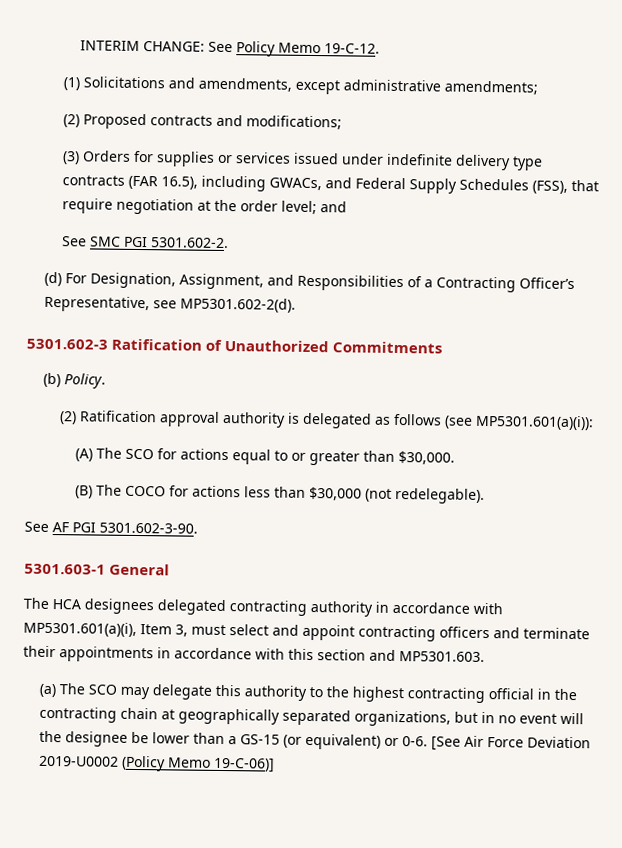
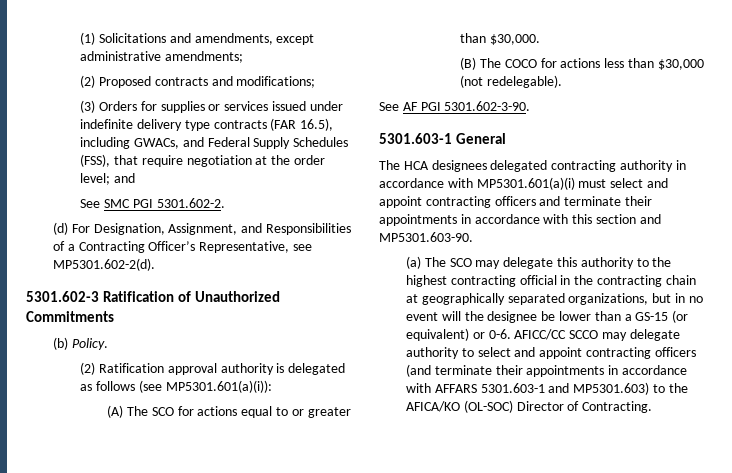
[80,40,381,57] INTERIM CHANGE: See Policy Memo 19-C-12. // -> (80, 38) none
[23,621,188,638] MP5301.601(a)(i), Item 3, -> [476,177,575,190] MP5301.601(a)(i)
[399,651,485,663] MP5301.603. -> [379,232,473,242] MP5301.603-90.
[430,735,591,751] [38,755,275,773] [See Air Force Deviation 2019-U0002 (Policy Memo 19-C-06)] -> [514,329,680,341] [406,347,696,359] [406,364,687,377] [406,382,688,395] [406,400,653,413] AFICC/CC SCCO may delegate authority to select and appoint contracting officers (and terminate their appointments in accordance with AFFARS 5301.603-1 and MP5301.603) to the AFICA/KO (OL-SOC) Director of Contracting.

